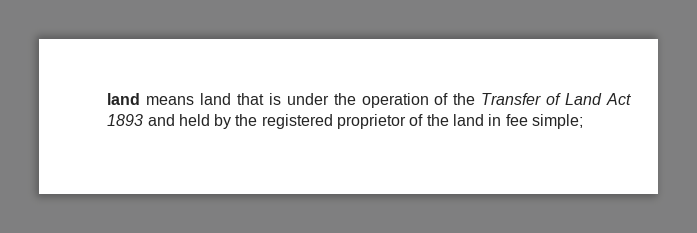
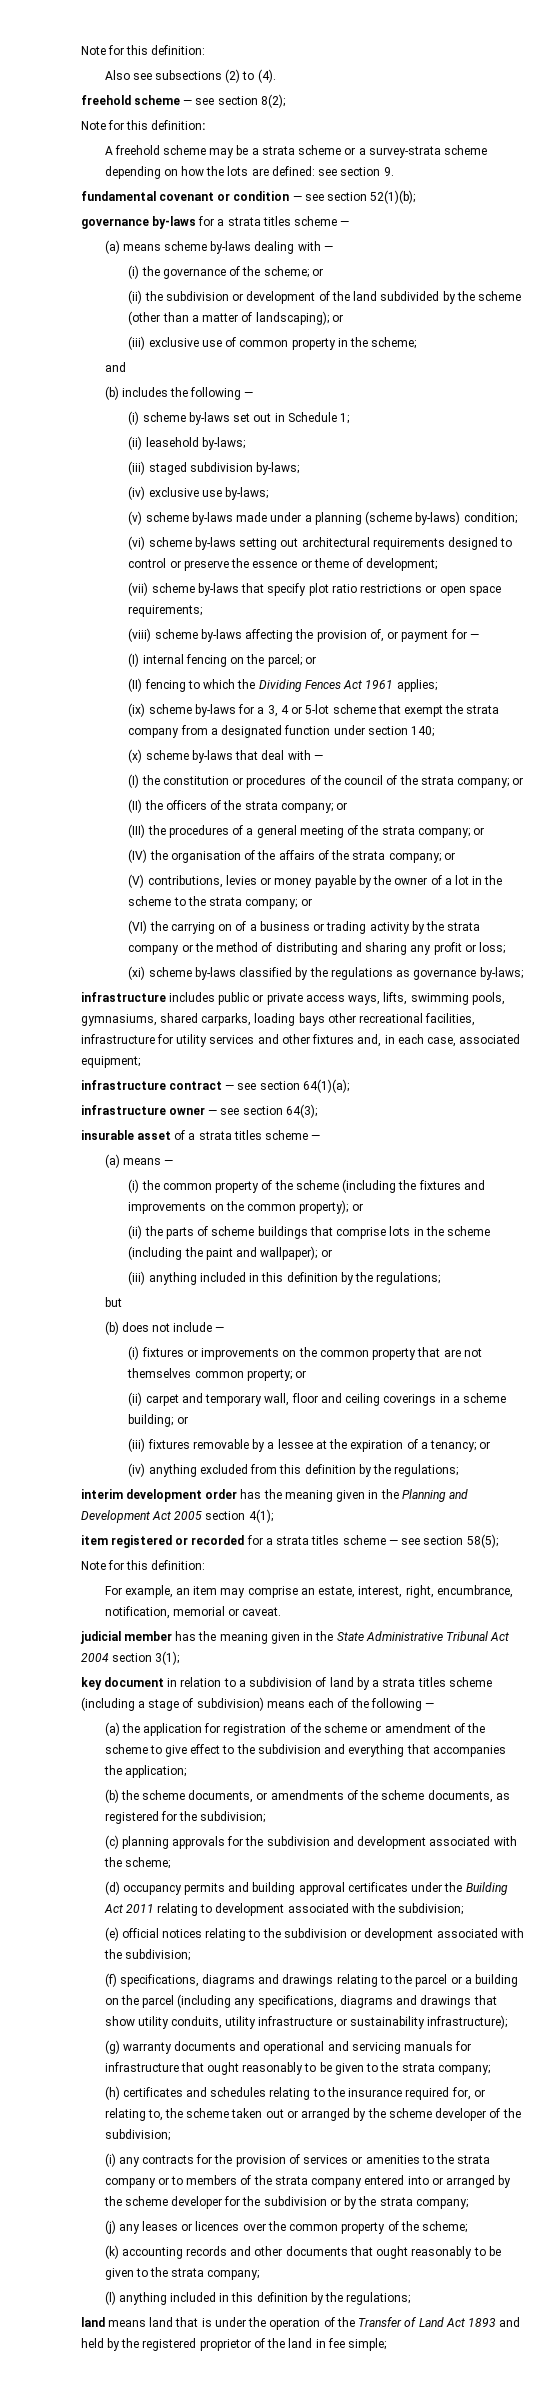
(107, 99) none -> [80,45,206,55] [104,69,276,83] [80,94,285,108] [80,120,206,130] [104,145,488,158] [104,166,394,179] [80,190,416,204] [80,216,350,229] [104,240,333,254] [128,265,323,279] [128,290,521,304] [128,311,343,325] [128,336,417,350] [104,362,126,372] [104,386,254,400] [128,411,350,425] [128,436,245,450] [128,461,300,475] [128,486,269,500] [128,511,517,525] [128,536,513,550] [128,558,438,571] [128,582,501,596] [128,605,203,617] [128,628,479,642] [128,653,316,667] [128,678,437,692] [128,703,500,717] [128,725,435,738] [128,749,323,763] [128,774,524,788] [128,799,348,813] [128,824,484,838] [128,849,455,863] [128,874,503,888] [128,896,312,909] [128,920,481,934] [128,942,505,955] [128,966,523,980] [80,992,505,1005] [80,1013,476,1026] [80,1034,521,1047] [80,1056,140,1068] [80,1079,349,1093] [80,1104,317,1118] [80,1130,321,1140] [104,1154,173,1168] [128,1179,485,1193] [128,1200,363,1214] [128,1225,490,1239] [128,1246,332,1260] [128,1271,441,1285] [104,1297,122,1307] [104,1321,225,1335] [128,1346,482,1360] [127,1368,307,1381] [128,1392,506,1406] [128,1414,188,1427] [128,1438,491,1452] [128,1463,459,1477] [80,1489,469,1502] [80,1509,273,1523] [80,1534,498,1548] [80,1560,206,1570] [104,1585,513,1598] [104,1606,282,1619] [79,1631,510,1644] [80,1651,180,1665] [80,1677,492,1690] [80,1697,435,1711] [104,1722,486,1736] [104,1744,506,1757] [103,1765,186,1778] [104,1789,510,1803] [104,1811,266,1824] [104,1835,517,1849] [103,1857,170,1869] [104,1881,508,1895] [103,1903,464,1916] [104,1927,524,1941] [103,1949,190,1961] [104,1973,519,1987] [104,1994,497,2008] [104,2015,508,2029] [104,2040,472,2054] [104,2062,490,2075] [104,2086,485,2100] [104,2108,521,2121] [104,2129,170,2141] [104,2153,491,2167] [104,2175,512,2188] [103,2196,468,2209] [104,2220,468,2234] [104,2245,501,2259] [104,2267,260,2280] [104,2291,411,2305] Note for this definition: // Also see subsections (2) to (4). // freehold scheme — see section 8(2); // Note for this definition: // A freehold scheme may be a strata scheme or a survey-strata scheme depending on how the lots are defined: see section 9. // fundamental covenant or condition — see section 52(1)(b); // governance by-laws for a strata titles scheme — // (a) means scheme by-laws dealing with — // (i) the governance of the scheme; or // (ii) the subdivision or development of the land subdivided by the scheme (other than a matter of landscaping); or // (iii) exclusive use of common property in the scheme; // and // (b) includes the following — // (i) scheme by-laws set out in Schedule 1; // (ii) leasehold by-laws; // (iii) staged subdivision by-laws; // (iv) exclusive use by-laws; // (v) scheme by-laws made under a planning (scheme by-laws) condition; // (vi) scheme by-laws setting out architectural requirements designed to control or preserve the essence or theme of development; // (vii) scheme by-laws that specify plot ratio restrictions or open space requirements; // (viii) scheme by-laws affecting the provision of, or payment for — // (I) internal fencing on the parcel; or // (II) fencing to which the Dividing Fences Act 1961 applies; // (ix) scheme by-laws for a 3, 4 or 5-lot scheme that exempt the strata company from a designated function under section 140; // (x) scheme by-laws that deal with — // (I) the constitution or procedures of the council of the strata company; or // (II) the officers of the strata company; or // (III) the procedures of a general meeting of the strata company; or // (IV) the organisation of the affairs of the strata company; or // (V) contributions, levies or money payable by the owner of a lot in the scheme to the strata company; or // (VI) the carrying on of a business or trading activity by the strata company or the method of distributing and sharing any profit or loss; // (xi) scheme by-laws classified by the regulations as governance by-laws; // infrastructure includes public or private access ways, lifts, swimming pools, gymnasiums, shared carparks, loading bays other recreational facilities, infrastructure for utility services and other fixtures and, in each case, associated equipment; // infrastructure contract — see section 64(1)(a); // infrastructure owner — see section 64(3); // insurable asset of a strata titles scheme — // (a) means — // (i) the common property of the scheme (including the fixtures and improvements on the common property); or // (ii) the parts of scheme buildings that comprise lots in the scheme (including the paint and wallpaper); or // (iii) anything included in this definition by the regulations; // but // (b) does not include — // (i) fixtures or improvements on the common property that are not themselves common property; or // (ii) carpet and temporary wall, floor and ceiling coverings in a scheme building; or // (iii) fixtures removable by a lessee at the expiration of a tenancy; or // (iv) anything excluded from this definition by the regulations; // interim development order has the meaning given in the Planning and Development Act 2005 section 4(1); // item registered or recorded for a strata titles scheme — see section 58(5); // Note for this definition: // For example, an item may comprise an estate, interest, right, encumbrance, notification, memorial or caveat. // judicial member has the meaning given in the State Administrative Tribunal Act 2004 section 3(1); // key document in relation to a subdivision of land by a strata titles scheme (including a stage of subdivision) means each of the following — // (a) the application for registration of the scheme or amendment of the scheme to give effect to the subdivision and everything that accompanies the application; // (b) the scheme documents, or amendments of the scheme documents, as registered for the subdivision; // (c) planning approvals for the subdivision and development associated with the scheme; // (d) occupancy permits and building approval certificates under the Building Act 2011 relating to development associated with the subdivision; // (e) official notices relating to the subdivision or development associated with the subdivision; // (f) specifications, diagrams and drawings relating to the parcel or a building on the parcel (including any specifications, diagrams and drawings that show utility conduits, utility infrastructure or sustainability infrastructure); // (g) warranty documents and operational and servicing manuals for infrastructure that ought reasonably to be given to the strata company; // (h) certificates and schedules relating to the insurance required for, or relating to, the scheme taken out or arranged by the scheme developer of the subdivision; // (i) any contracts for the provision of services or amenities to the strata company or to members of the strata company entered into or arranged by the scheme developer for the subdivision or by the strata company; // (j) any leases or licences over the common property of the scheme; // (k) accounting records and other documents that ought reasonably to be given to the strata company; // (l) anything included in this definition by the regulations; //

